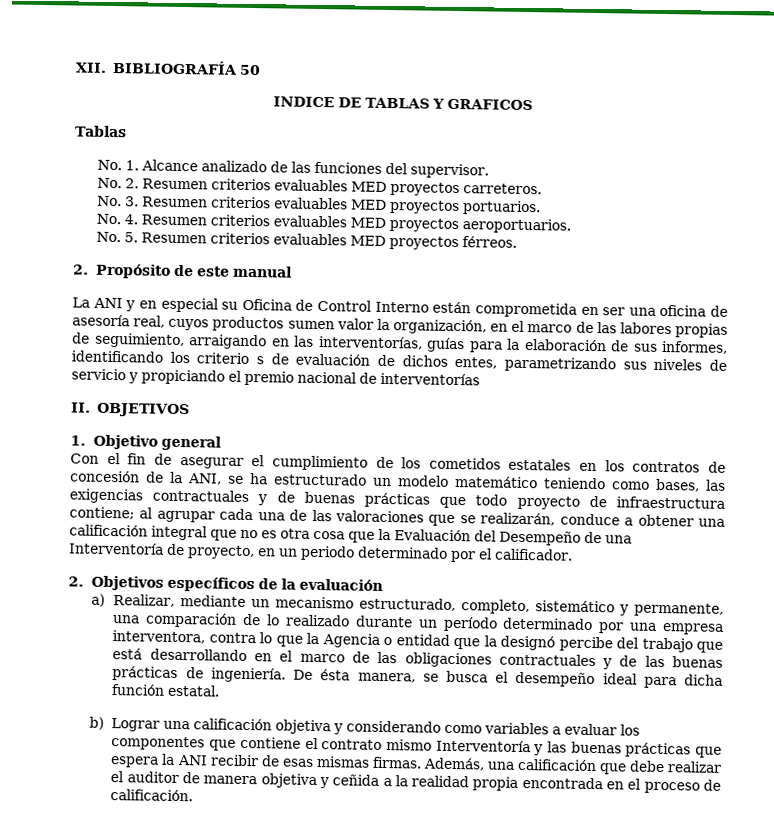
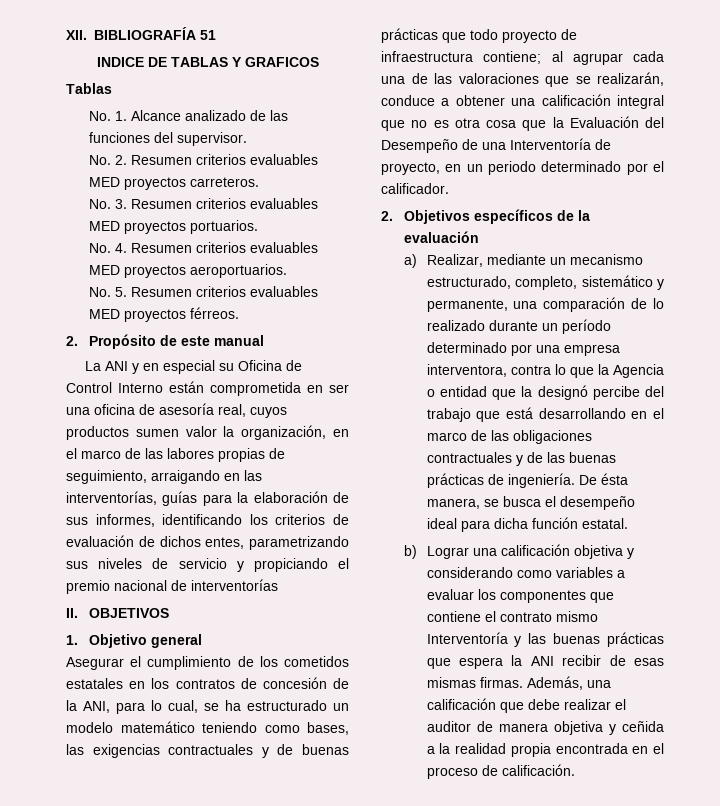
[238,64,261,76] 50 -> [200,30,216,40] 51
[196,352,264,365] criterio s -> [275,514,326,525] criterios
[70,452,244,469] Con el fin de asegurar -> [66,657,124,670] Asegurar
(222, 479) none -> [116,700,198,714] para lo cual,

